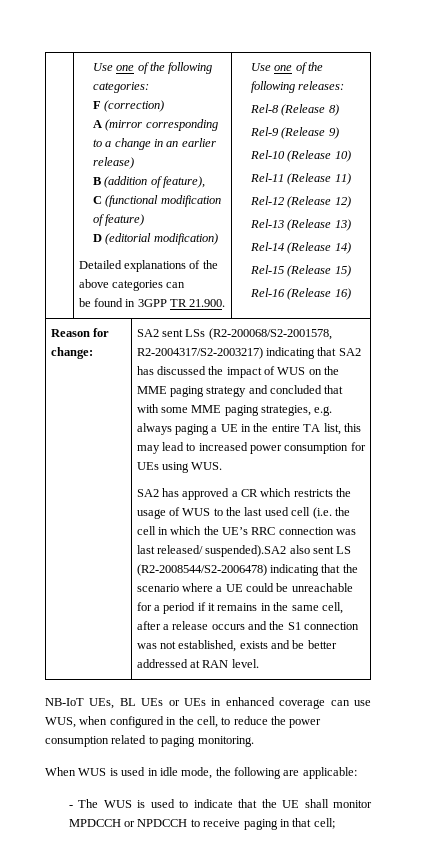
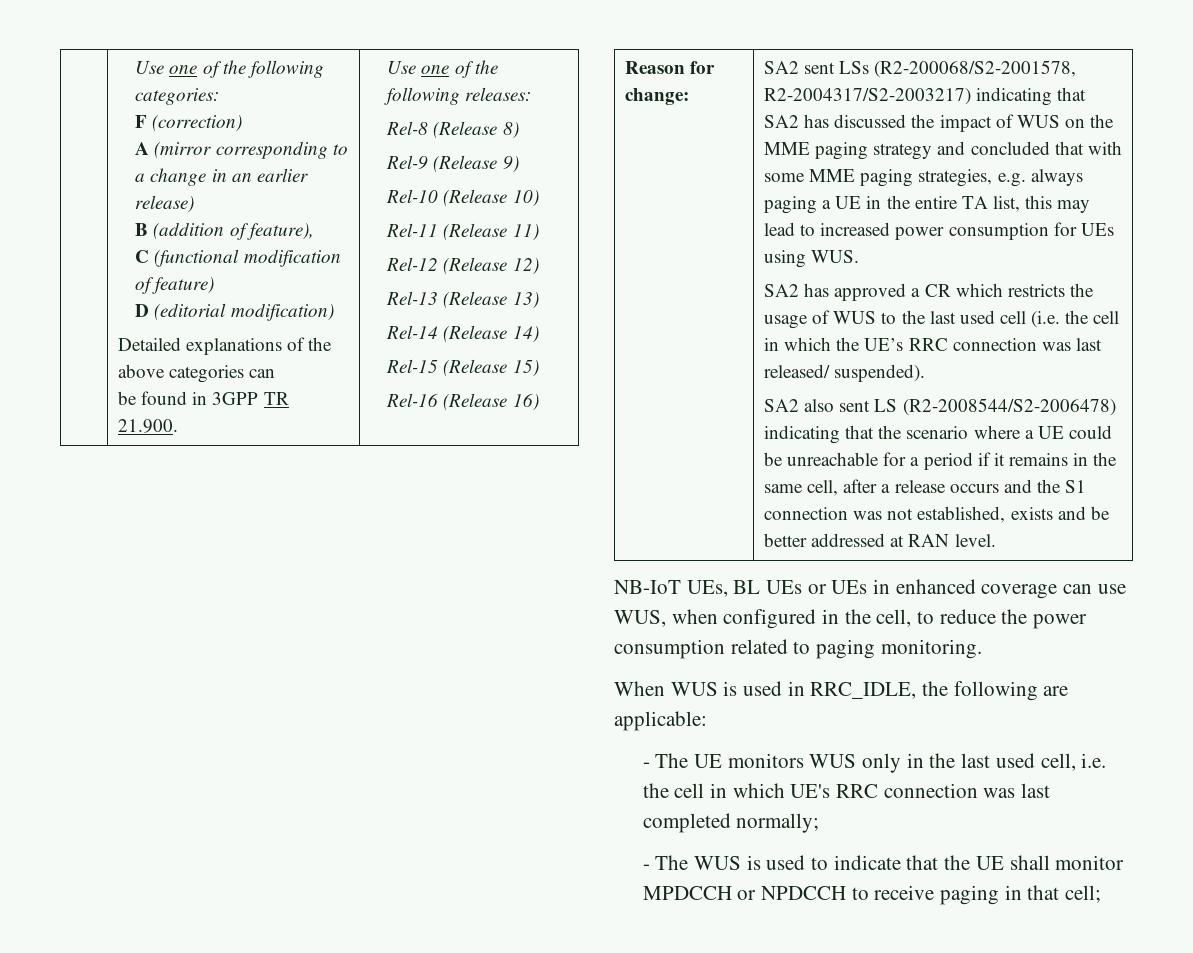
[205,545,287,557] suspended).SA2 -> [834,364,926,382] [764,399,800,412] suspended). // SA2
[159,767,213,779] idle mode, -> [810,682,917,699] RRC_IDLE,
(357, 773) none -> [642,753,1107,773] [642,783,1051,798] [642,813,820,833] // - The UE monitors WUS only in the last used cell, i.e. the cell in which UE's RRC connection was last completed normally;

